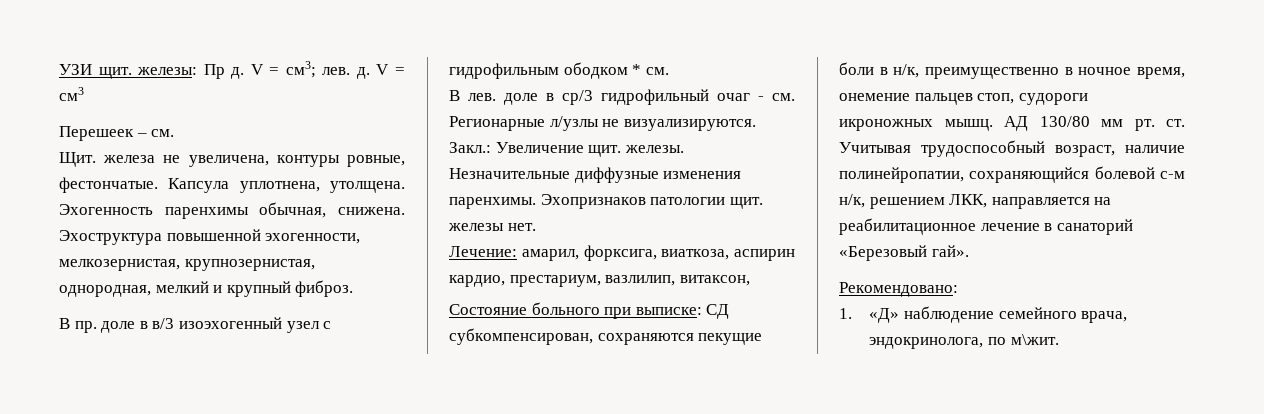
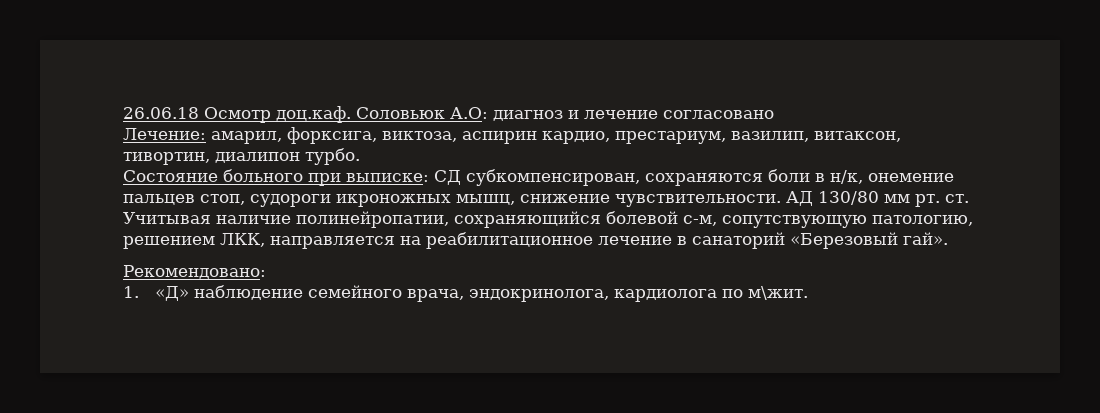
[59,61,405,79] [59,87,84,101] [59,126,175,141] [59,152,405,167] [59,177,405,193] [59,202,406,219] [59,229,361,245] [59,259,315,271] [59,280,354,297] [59,317,332,333] [449,62,669,79] [449,89,795,105] [449,116,756,131] [449,142,684,157] [449,167,742,183] [449,194,763,209] [448,223,536,231] УЗИ щит. железы: Пр д. V = см3; лев. д. V = см3 // Перешеек – см. // Щит. железа не увеличена, контуры ровные, фестончатые. Капсула уплотнена, утолщена. Эхогенность паренхимы обычная, снижена. Эхоструктура повышенной эхогенности, мелкозернистая, крупнозернистая, однородная, мелкий и крупный фиброз. // В пр. доле в в/3 изоэхогенный узел с гидрофильным ободком * см. // В лев. доле в ср/3 гидрофильный очаг - см. Регионарные л/узлы не визуализируются. Закл.: Увеличение щит. железы. Незначительные диффузные изменения паренхимы. Эхопризнаков патологии щит. железы нет. -> [123,106,774,123] 26.06.18 Осмотр доц.каф. Соловьюк А.О: диагноз и лечение согласовано
[661,249,730,260] виаткоза, -> [382,131,457,142] виктоза,
[605,275,676,286] вазлилип, -> [731,131,809,142] вазилип,
(750, 280) none -> [123,148,360,165] тивортин, диалипон турбо.
[698,333,763,345] пекущие -> (763, 179) none
[925,67,1185,79] преимущественно в ночное время, -> (863, 177) none
[944,119,993,131] мышц. -> [456,194,781,207] мышц, снижение чувствительности.
[921,140,1115,157] трудоспособный возраст, -> (211, 218) none
[1160,171,1185,179] [839,194,865,208] с-м н/к, -> [683,215,973,228] с-м, сопутствующую патологию,
(984, 343) none -> [614,289,718,302] кардиолога

